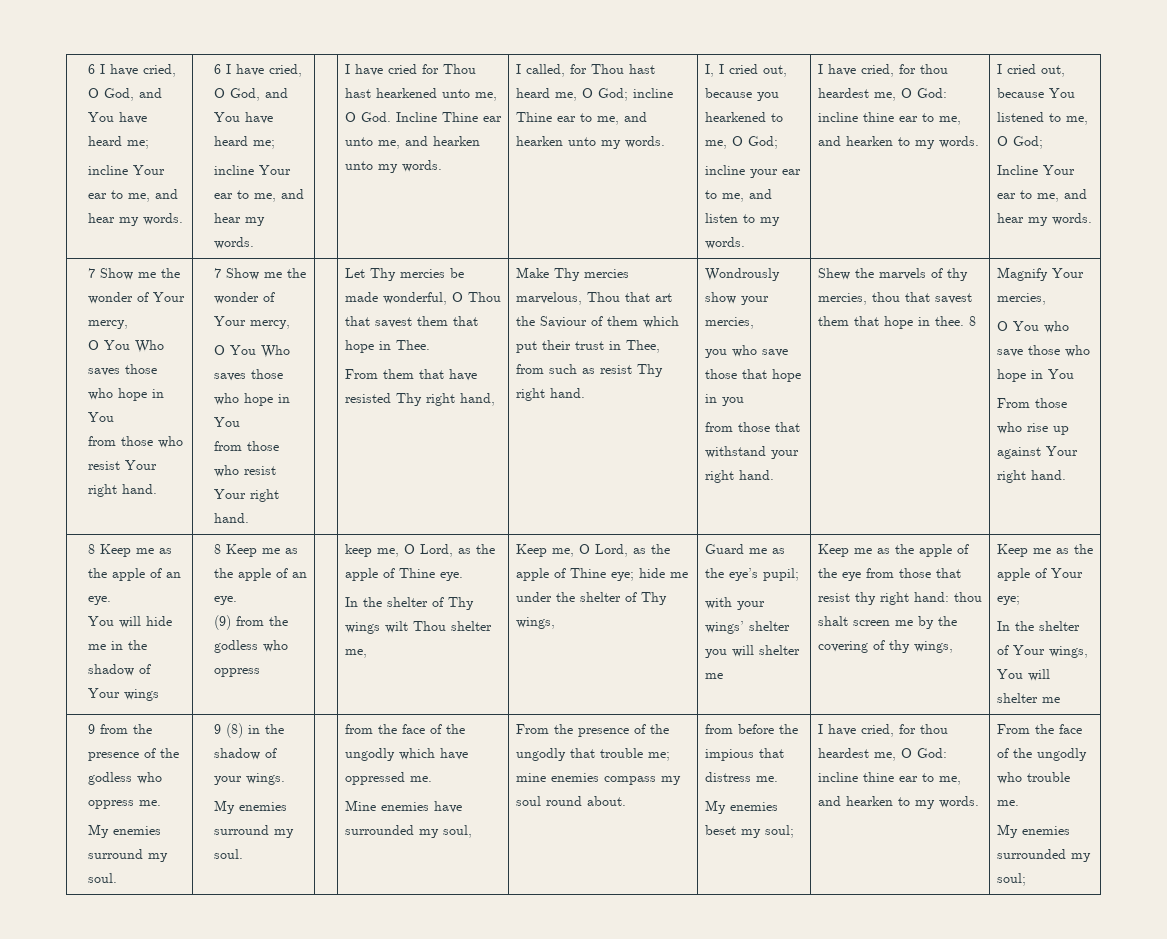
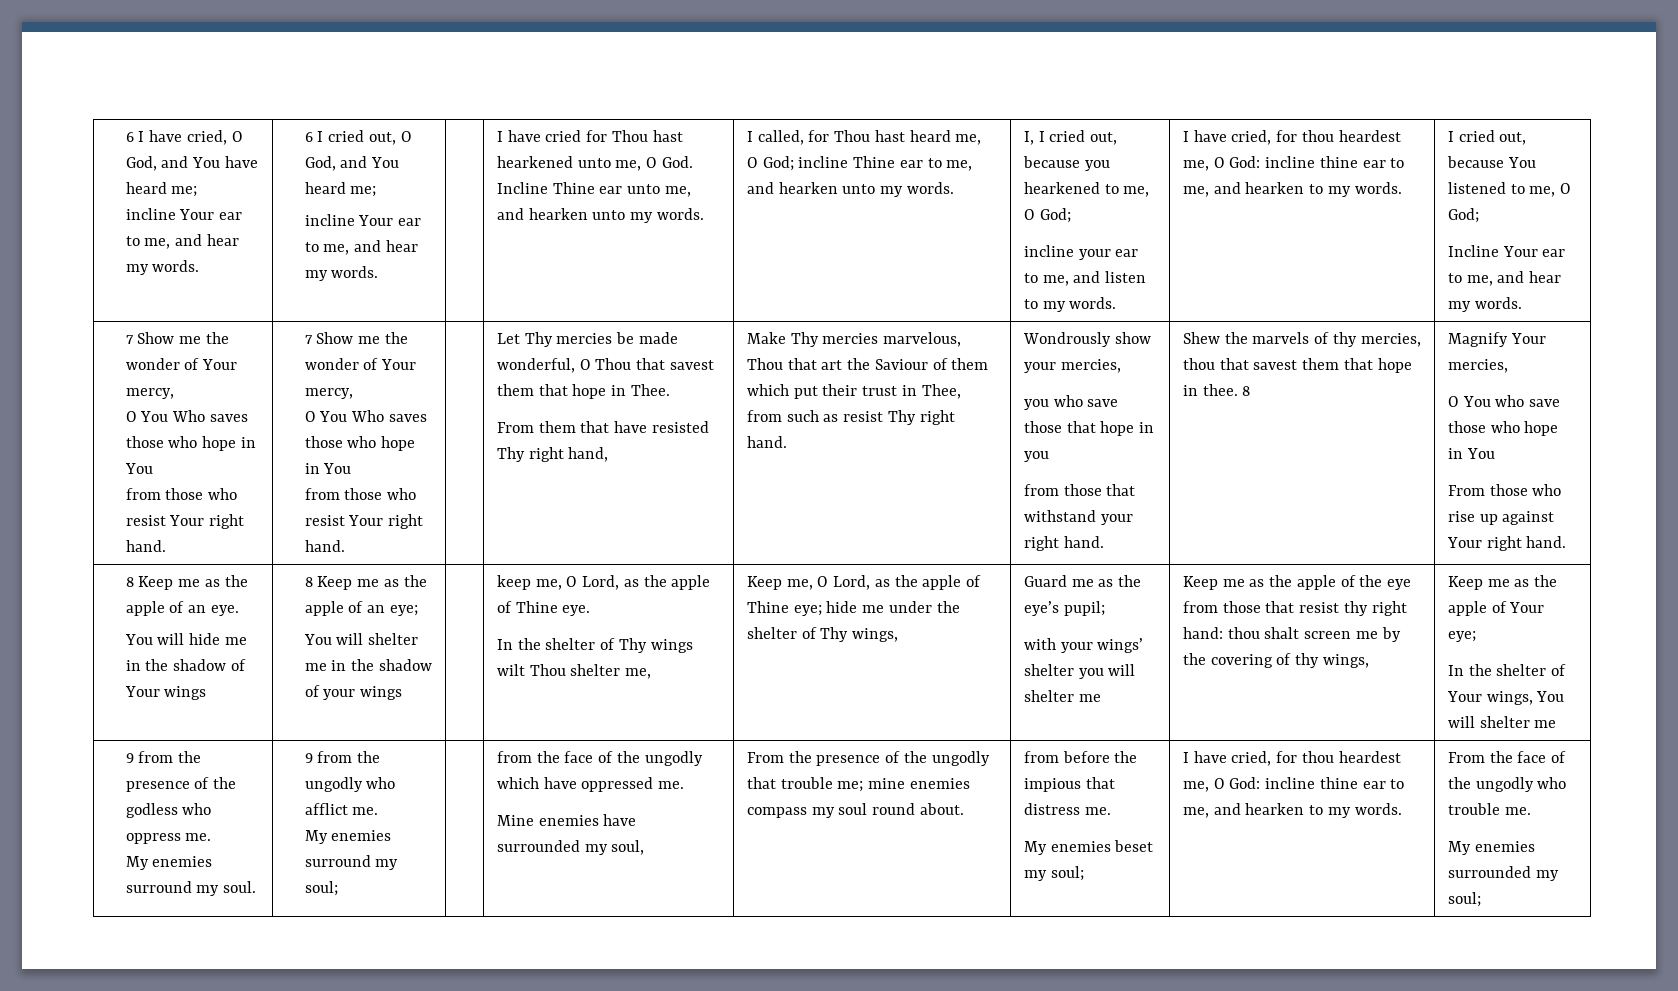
[235,64,302,77] [213,88,288,101] [213,112,273,124] have cried, O God, and You have -> [328,130,412,145] [304,156,400,171] cried out, O God, and You
[213,596,237,605] [213,615,288,630] [213,640,288,653] [213,668,260,677] eye. // (9) from the godless who oppress -> [389,605,418,616] [303,633,419,645] [304,659,432,671] [304,685,403,700] eye; // You will shelter me in the shadow of your wings
[225,723,284,738] [213,748,277,760] [213,773,285,785] [213,800,287,814] [213,825,294,838] [213,849,243,859] (8) in the shadow of your wings. // My enemies surround my soul. -> [317,751,381,763] [304,777,396,792] [304,803,379,815] [304,830,392,844] [304,855,399,870] [304,881,338,896] from the ungodly who afflict me. // My enemies surround my soul;

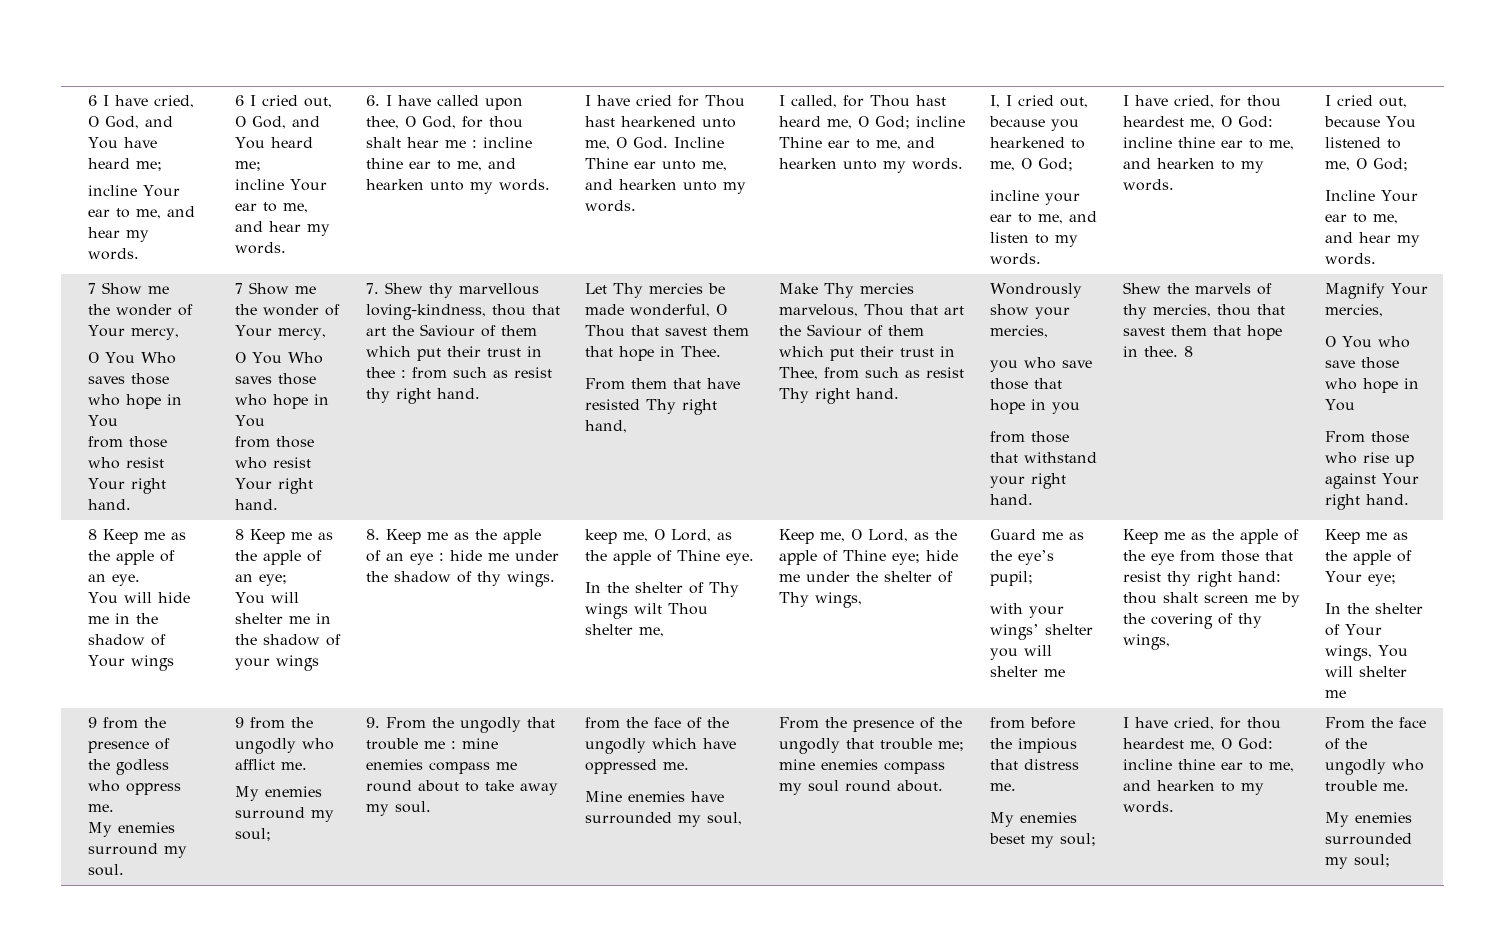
(379, 272) none -> [365,95,523,110] [365,116,523,129] [365,137,532,148] [365,158,516,171] [365,179,550,194] 6. I have called upon thee, O God, for thou shalt hear me : incline thine ear to me, and hearken unto my words.
(345, 546) none -> [365,282,539,298] [365,304,560,320] [365,324,537,337] [365,346,542,361] [365,367,552,379] [365,388,480,404] 7. Shew thy marvellous loving-kindness, thou that art the Saviour of them which put their trust in thee : from such as resist thy right hand.
(403, 693) none -> [365,529,541,544] [365,550,559,565] [365,571,555,587] 8. Keep me as the apple of an eye : hide me under the shadow of thy wings.
(338, 888) none -> [365,717,555,733] [365,738,498,750] [365,759,517,774] [365,780,558,795] [365,801,431,816] 9. From the ungodly that trouble me : mine enemies compass me round about to take away my soul.

